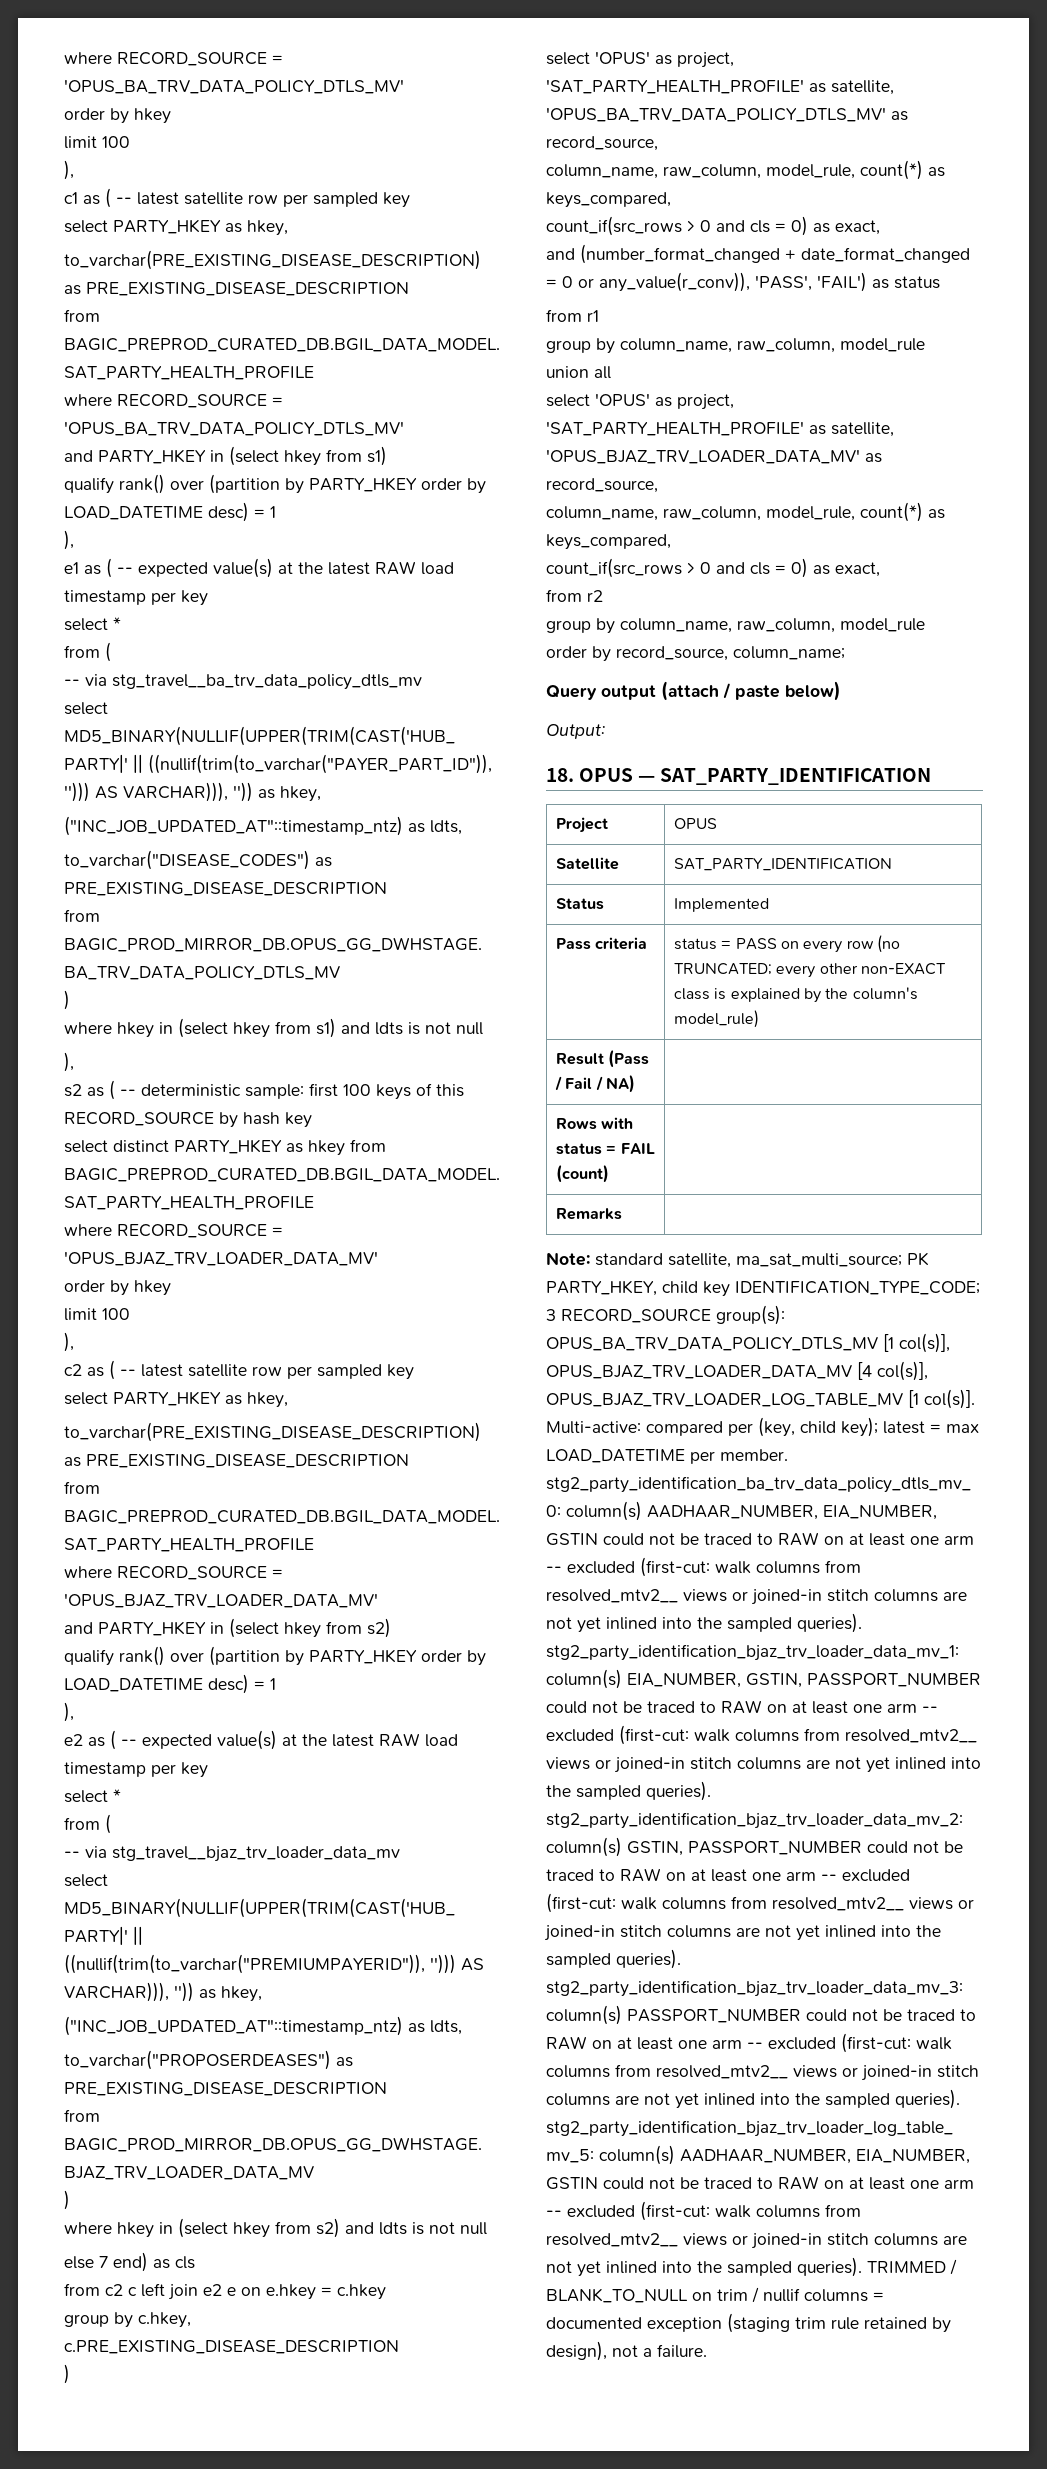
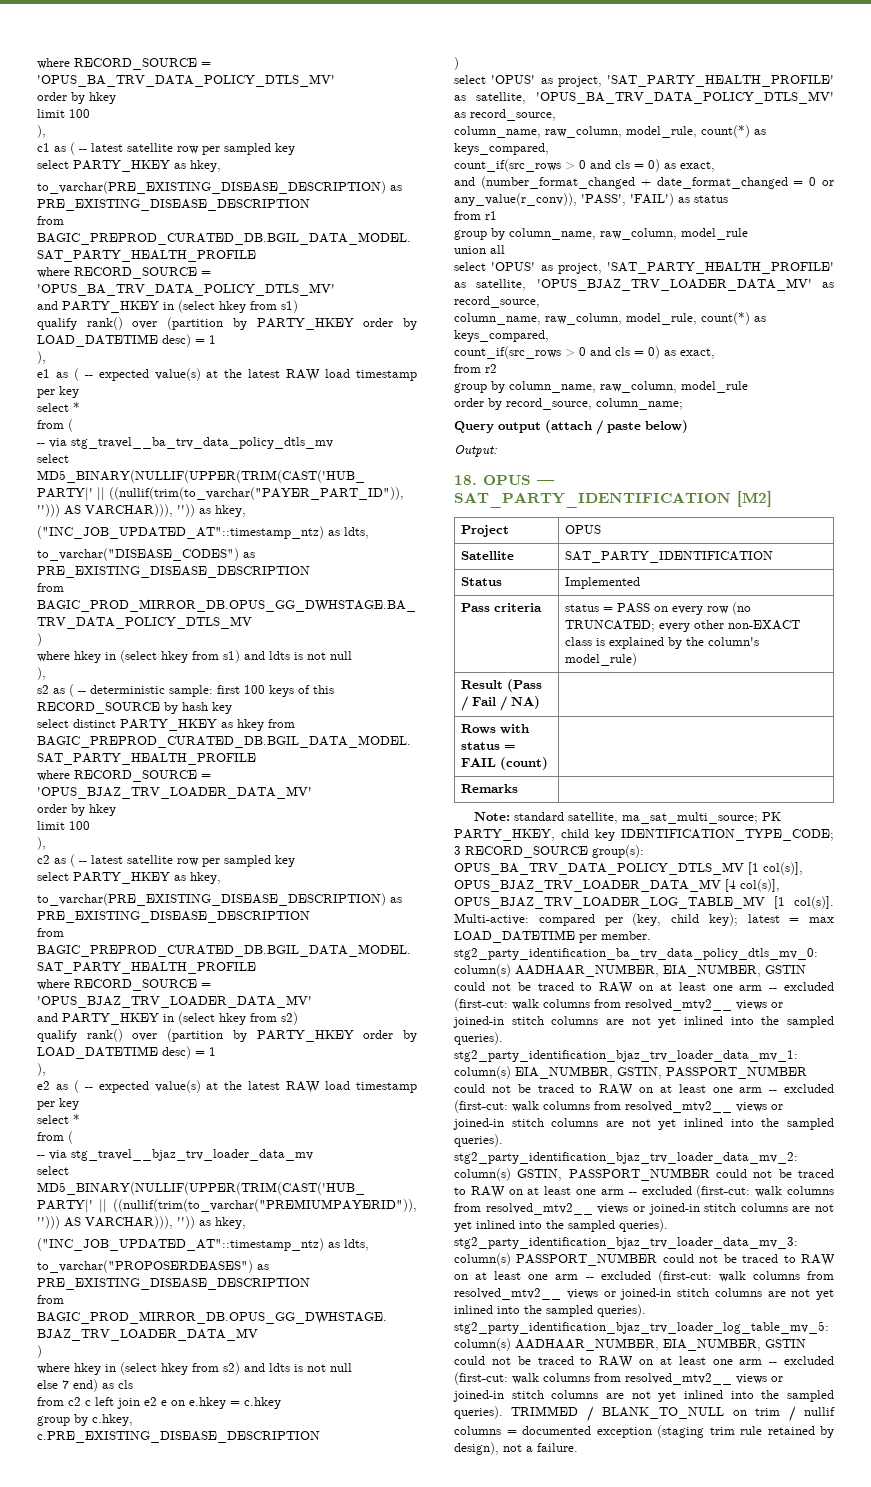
(932, 776) none -> [737,491,772,507] [M2]

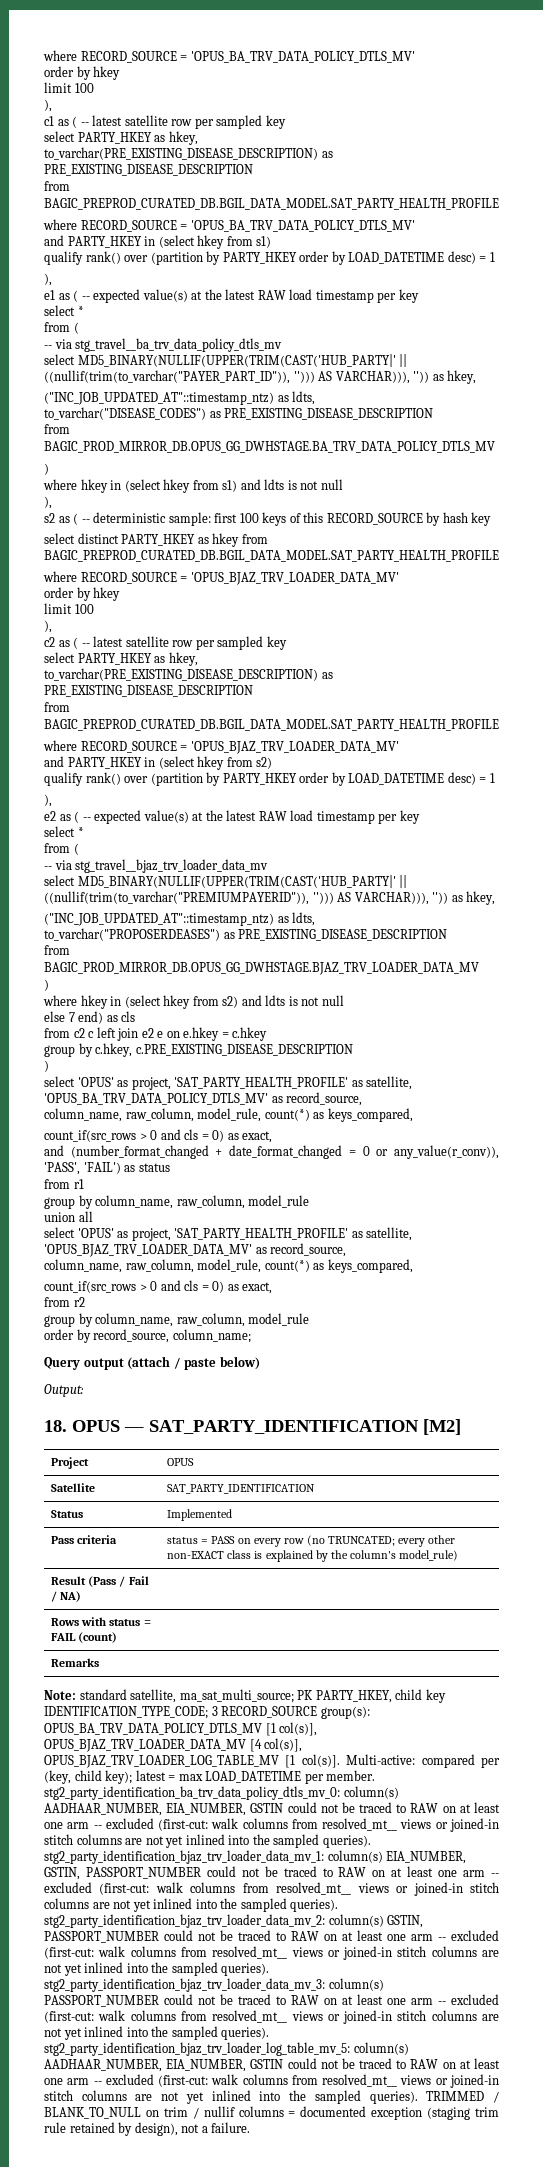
[625,999,732,1011] resolved_mtv2__ -> [322,1818,398,1831] resolved_mt__
[625,1101,732,1113] resolved_mtv2__ -> [276,1882,352,1895] resolved_mt__
[485,1203,593,1215] resolved_mtv2__ -> [212,1946,288,1959] resolved_mt__
[454,1288,561,1300] resolved_mtv2__ -> [212,2010,288,2023] resolved_mt__
[625,1373,732,1385] resolved_mtv2__ -> [322,2074,398,2087] resolved_mt__

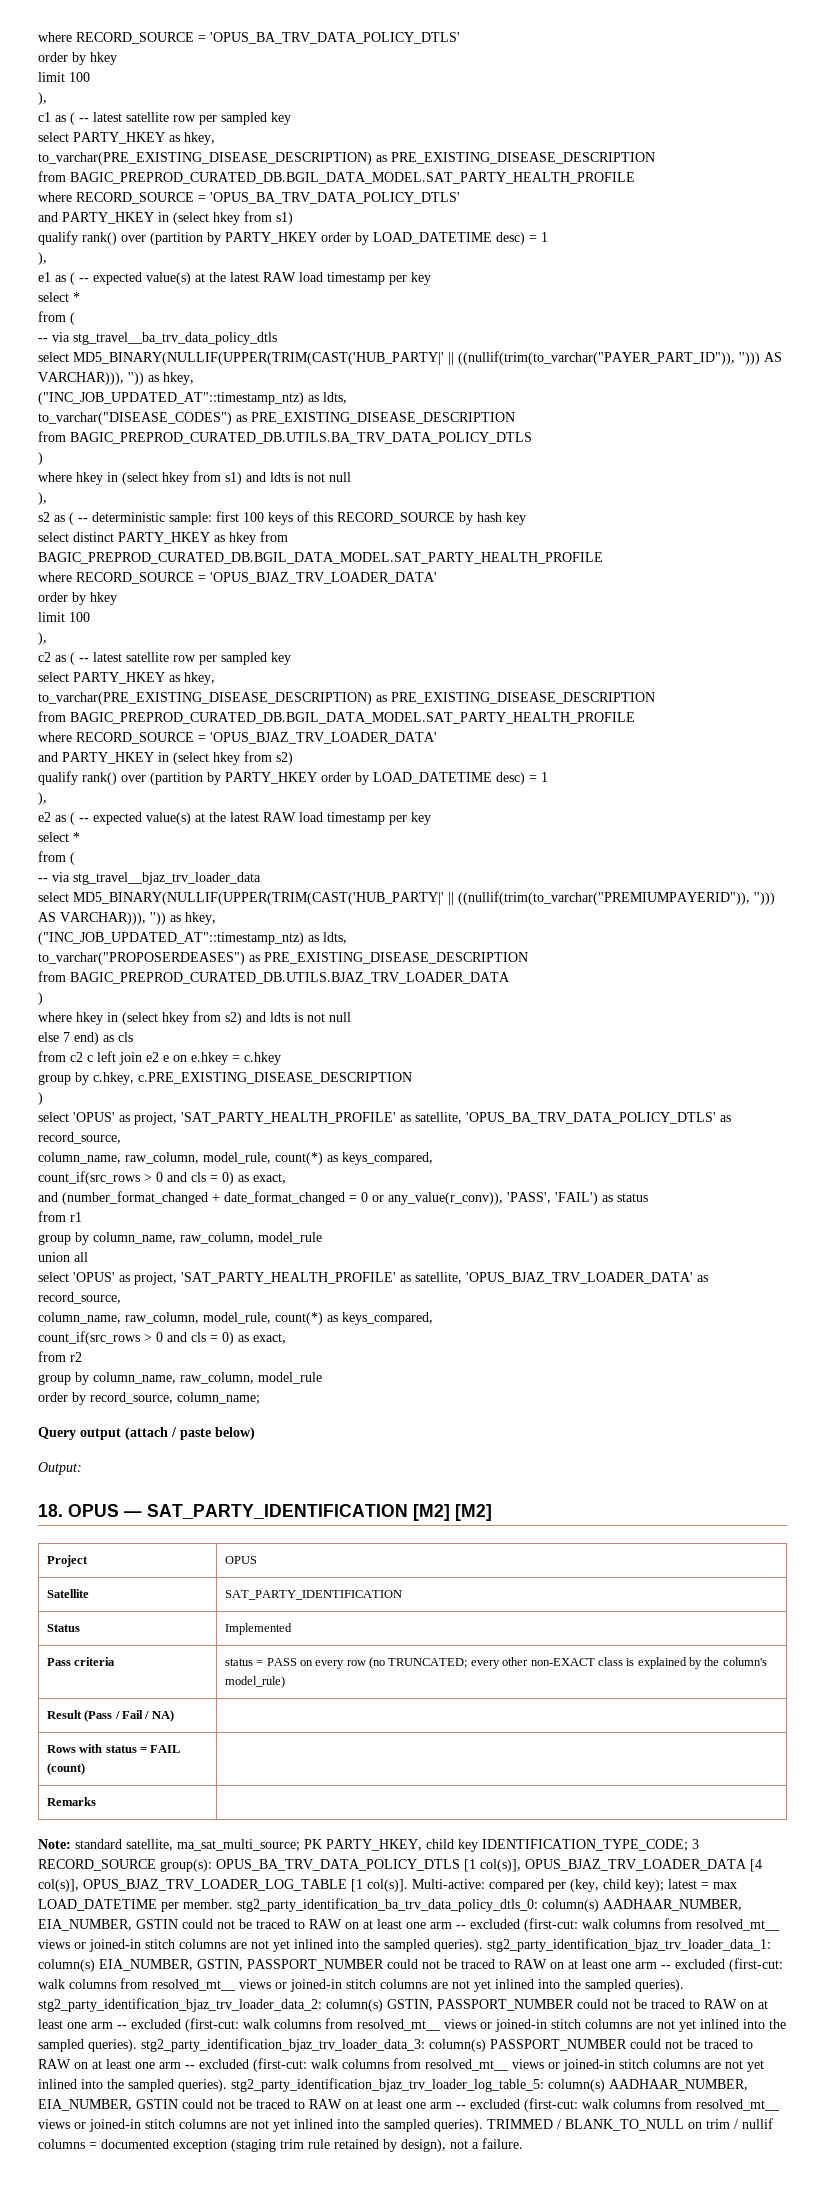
[43,50,415,63] where RECORD_SOURCE = 'OPUS_BA_TRV_DATA_POLICY_DTLS_MV' -> [38,32,460,44] where RECORD_SOURCE = 'OPUS_BA_TRV_DATA_POLICY_DTLS'
[190,220,415,232] 'OPUS_BA_TRV_DATA_POLICY_DTLS_MV' -> [210,192,460,204] 'OPUS_BA_TRV_DATA_POLICY_DTLS'
[75,338,283,352] stg_travel__ba_trv_data_policy_dtls_mv -> [73,332,277,345] stg_travel__ba_trv_data_policy_dtls
[44,441,495,453] BAGIC_PROD_MIRROR_DB.OPUS_GG_DWHSTAGE.BA_TRV_DATA_POLICY_DTLS_MV -> [70,432,532,444] BAGIC_PREPROD_CURATED_DB.UTILS.BA_TRV_DATA_POLICY_DTLS
[190,572,399,585] 'OPUS_BJAZ_TRV_LOADER_DATA_MV' -> [210,572,437,584] 'OPUS_BJAZ_TRV_LOADER_DATA'
[190,741,399,754] 'OPUS_BJAZ_TRV_LOADER_DATA_MV' -> [210,732,437,744] 'OPUS_BJAZ_TRV_LOADER_DATA'
[75,859,269,873] stg_travel__bjaz_trv_loader_data_mv -> [73,872,261,885] stg_travel__bjaz_trv_loader_data
[44,962,479,975] BAGIC_PROD_MIRROR_DB.OPUS_GG_DWHSTAGE.BJAZ_TRV_LOADER_DATA_MV -> [70,972,510,984] BAGIC_PREPROD_CURATED_DB.UTILS.BJAZ_TRV_LOADER_DATA
[44,1093,268,1105] 'OPUS_BA_TRV_DATA_POLICY_DTLS_MV' -> [466,1112,716,1124] 'OPUS_BA_TRV_DATA_POLICY_DTLS'
[44,1244,252,1257] 'OPUS_BJAZ_TRV_LOADER_DATA_MV' -> [466,1272,693,1284] 'OPUS_BJAZ_TRV_LOADER_DATA'
(461, 1427) none -> [455,1504,492,1521] [M2]
[44,1723,262,1735] OPUS_BA_TRV_DATA_POLICY_DTLS_MV -> [216,1859,460,1871] OPUS_BA_TRV_DATA_POLICY_DTLS
[44,1739,246,1752] OPUS_BJAZ_TRV_LOADER_DATA_MV -> [525,1859,747,1871] OPUS_BJAZ_TRV_LOADER_DATA
[44,1755,279,1768] OPUS_BJAZ_TRV_LOADER_LOG_TABLE_MV -> [83,1879,347,1891] OPUS_BJAZ_TRV_LOADER_LOG_TABLE
[44,1786,340,1800] stg2_party_identification_ba_trv_data_policy_dtls_mv_0: -> [237,1898,538,1912] stg2_party_identification_ba_trv_data_policy_dtls_0:
[44,1850,324,1864] stg2_party_identification_bjaz_trv_loader_data_mv_1: -> [487,1938,771,1952] stg2_party_identification_bjaz_trv_loader_data_1:
[44,1914,325,1928] stg2_party_identification_bjaz_trv_loader_data_mv_2: -> [38,1998,322,2012] stg2_party_identification_bjaz_trv_loader_data_2:
[44,1978,325,1992] stg2_party_identification_bjaz_trv_loader_data_mv_3: -> [141,2038,425,2052] stg2_party_identification_bjaz_trv_loader_data_3:
[44,2042,350,2056] stg2_party_identification_bjaz_trv_loader_log_table_mv_5: -> [231,2078,544,2092] stg2_party_identification_bjaz_trv_loader_log_table_5:

